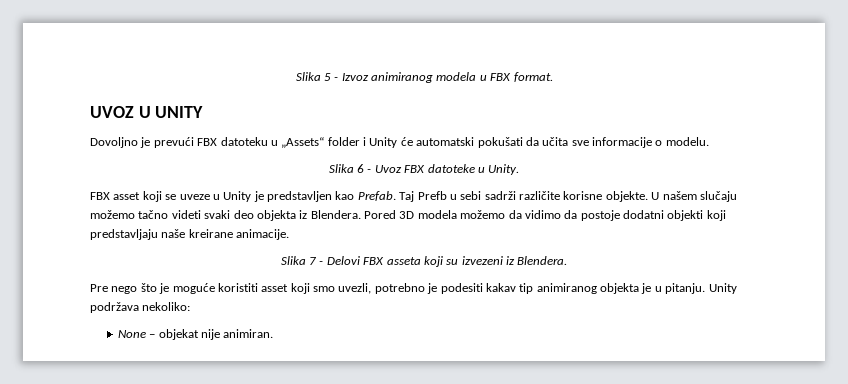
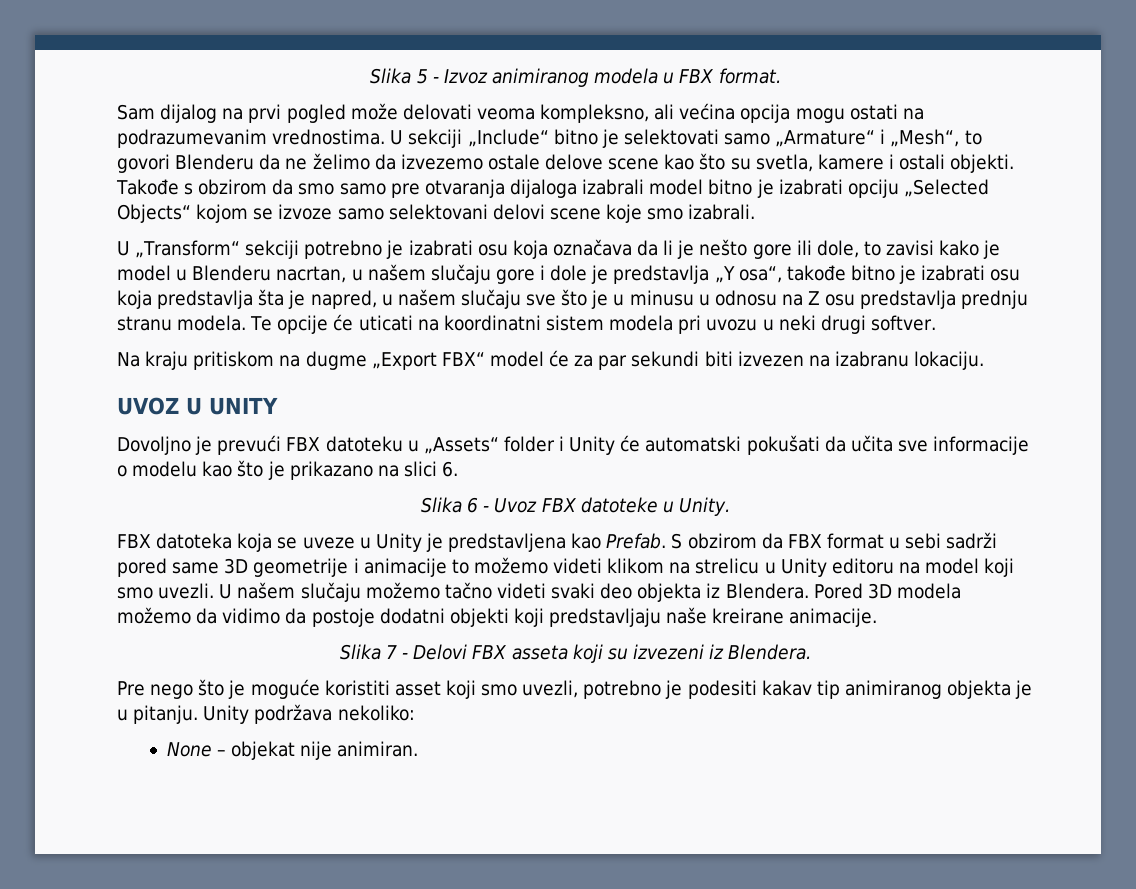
(553, 77) none -> [117,103,924,123] [117,129,982,148] [117,153,1015,173] [116,179,989,198] [117,204,756,223] [117,239,1001,259] [117,264,1021,284] [117,289,1029,309] [117,314,936,334] [117,350,985,370] // Sam dijalog na prvi pogled može delovati veoma kompleksno, ali većina opcija mogu ostati na podrazumevanim vrednostima. U sekciji „Include“ bitno je selektovati samo „Armature“ i „Mesh“, to govori Blenderu da ne želimo da izvezemo ostale delove scene kao što su svetla, kamere i ostali objekti. Takođe s obzirom da smo samo pre otvaranja dijaloga izabrali model bitno je izabrati opciju „Selected Objects“ kojom se izvoze samo selektovani delovi scene koje smo izabrali. // U „Transform“ sekciji potrebno je izabrati osu koja označava da li je nešto gore ili dole, to zavisi kako je model u Blenderu nacrtan, u našem slučaju gore i dole je predstavlja „Y osa“, takođe bitno je izabrati osu koja predstavlja šta je napred, u našem slučaju sve što je u minusu u odnosu na Z osu predstavlja prednju stranu modela. Te opcije će uticati na koordinatni sistem modela pri uvozu u neki drugi softver. // Na kraju pritiskom na dugme „Export FBX“ model će za par sekundi biti izvezen na izabranu lokaciju.
[665,137,709,146] modelu. -> [132,460,459,480] modelu kao što je prikazano na slici 6.
[113,191,162,202] asset koji -> [156,533,273,552] datoteka koja
[267,191,332,202] predstavljen -> [448,533,567,552] predstavljena
[399,191,648,202] Taj Prefb u sebi sadrži različite korisne objekte. -> [671,532,998,549] [117,557,1015,577] [117,583,215,599] S obzirom da FBX format u sebi sadrži pored same 3D geometrije i animacije to možemo videti klikom na strelicu u Unity editoru na model koji smo uvezli.

